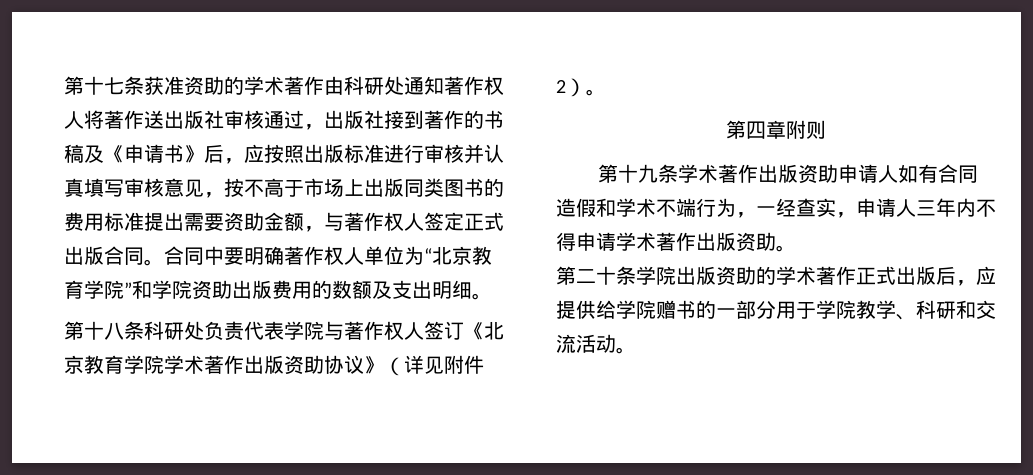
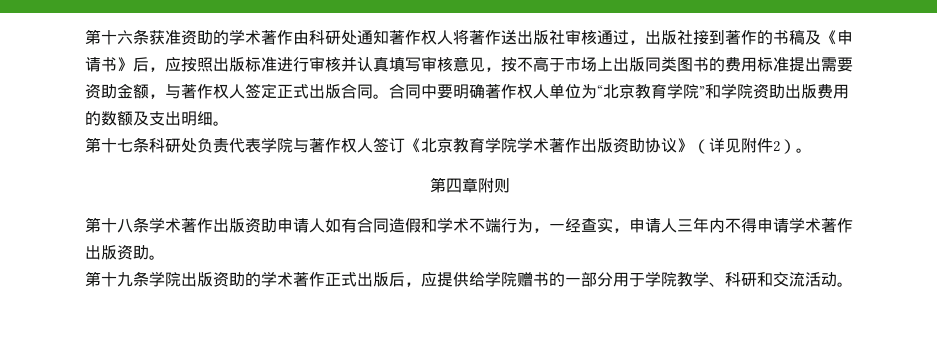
[64,76,124,95] 第十七 -> [85,29,133,45] 第十六
[104,322,124,340] 八 -> [117,138,133,152] 七
[637,164,658,183] 九 -> [117,218,133,233] 八
[576,266,616,285] 二十 -> [101,272,133,287] 十九

